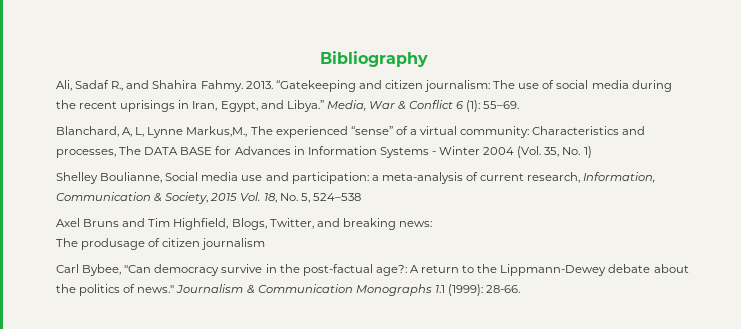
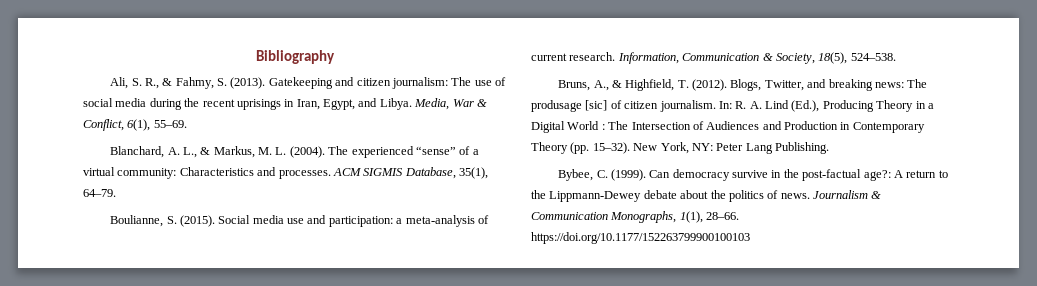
[75,80,356,92] Sadaf R., and Shahira Fahmy. 2013. “Gatekeeping -> [131,77,333,89] S. R., & Fahmy, S. (2013). Gatekeeping
[286,100,324,112] Libya.” -> [379,98,412,110] Libya.
[409,100,481,112] Conflict 6 (1): -> [83,119,151,131] Conflict, 6(1),
[122,126,248,138] A, L, Lynne Markus,M., -> [167,146,325,158] A. L., & Markus, M. L. (2004).
[56,146,592,158] [56,172,163,184] processes, The DATA BASE for Advances in Information Systems - Winter 2004 (Vol. 35, No. 1) // Shelley Boulianne, -> [278,167,488,179] [83,189,116,197] [110,215,215,227] processes. ACM SIGMIS Database, 35(1), 64–79. // Boulianne, S. (2015).
[527,172,581,183] research, -> [569,52,616,61] research.
[210,192,361,203] [56,218,229,230] 2015 Vol. 18, No. 5, 524–538 // Axel Bruns and Tim Highfield, -> [818,52,896,64] [558,79,728,91] 18(5), 524–538. // Bruns, A., & Highfield, T. (2012).
(432, 224) // -> (904, 85) none
(146, 244) none -> [585,100,608,111] [sic]
[201,238,266,250] [56,264,152,276] journalism // Carl Bybee, "Can -> [659,100,934,112] [531,121,925,133] [531,142,829,154] [558,169,671,181] journalism. In: R. A. Lind (Ed.), Producing Theory in a Digital World : The Intersection of Audiences and Production in Contemporary Theory (pp. 15–32). New York, NY: Peter Lang Publishing. // Bybee, C. (1999). Can
[137,285,175,293] news." -> [780,193,810,199] news.
[355,284,521,296] Monographs 1.1 (1999): 28-66. -> [610,211,740,223] [531,232,750,244] Monographs, 1(1), 28–66. https://doi.org/10.1177/152263799900100103

